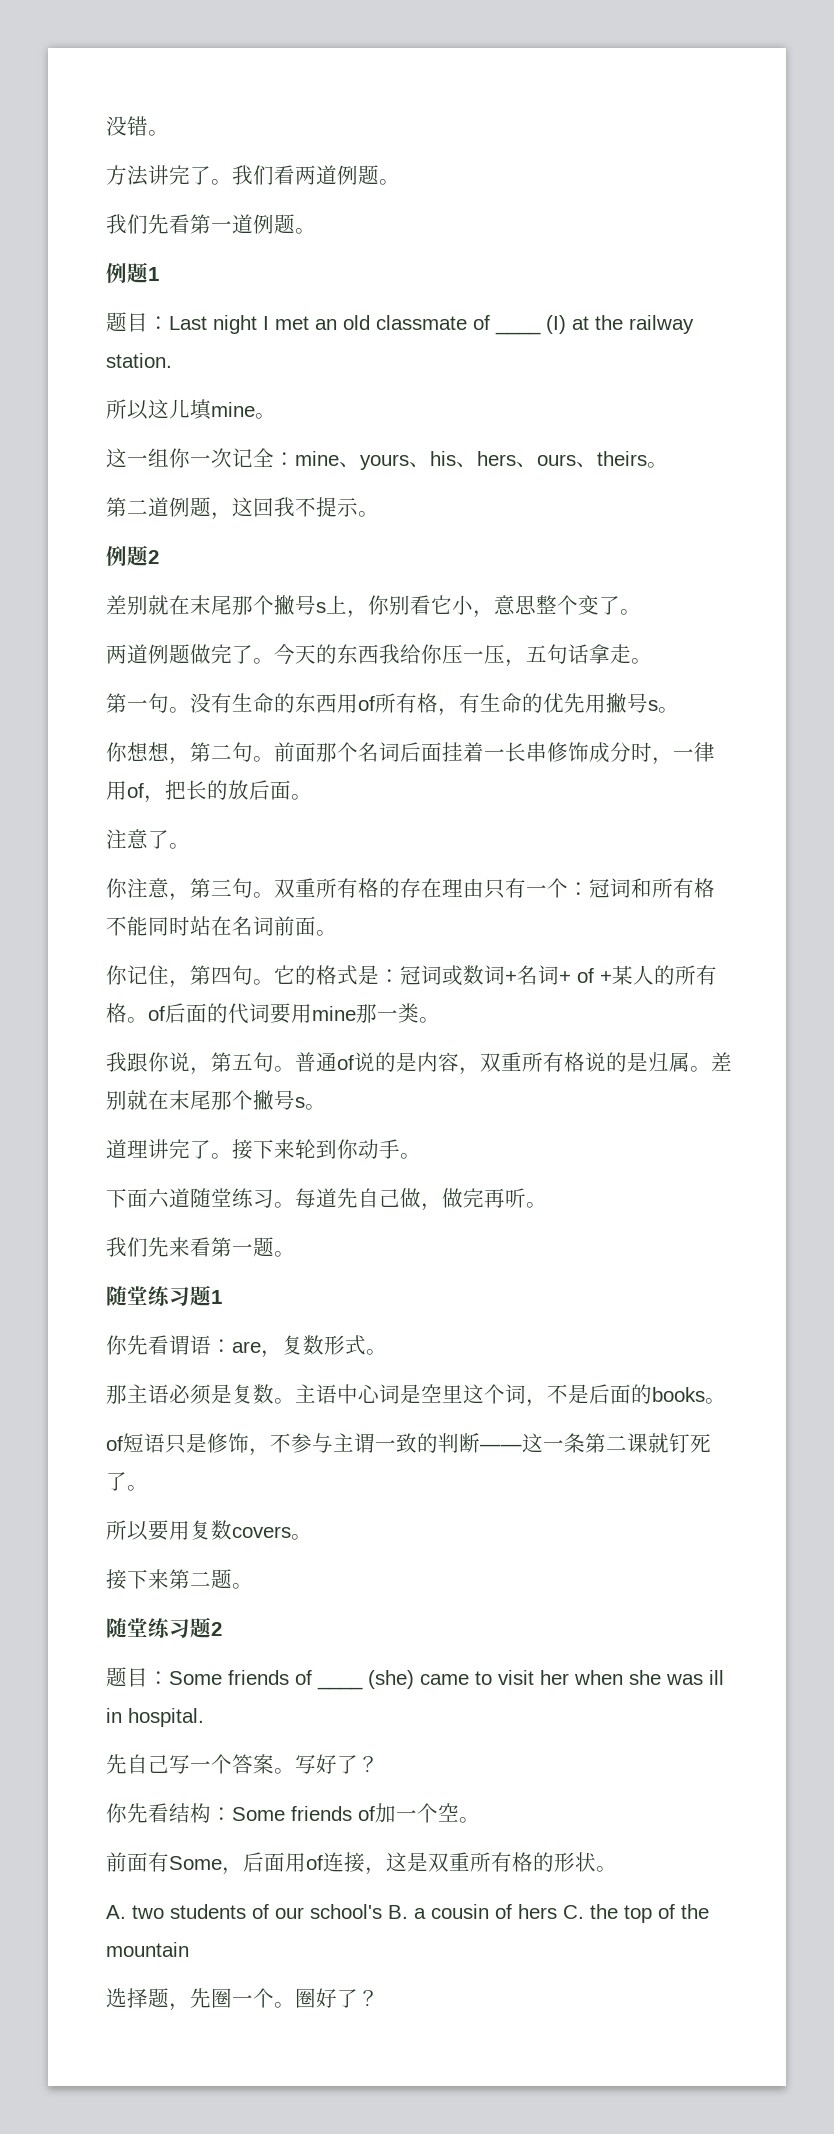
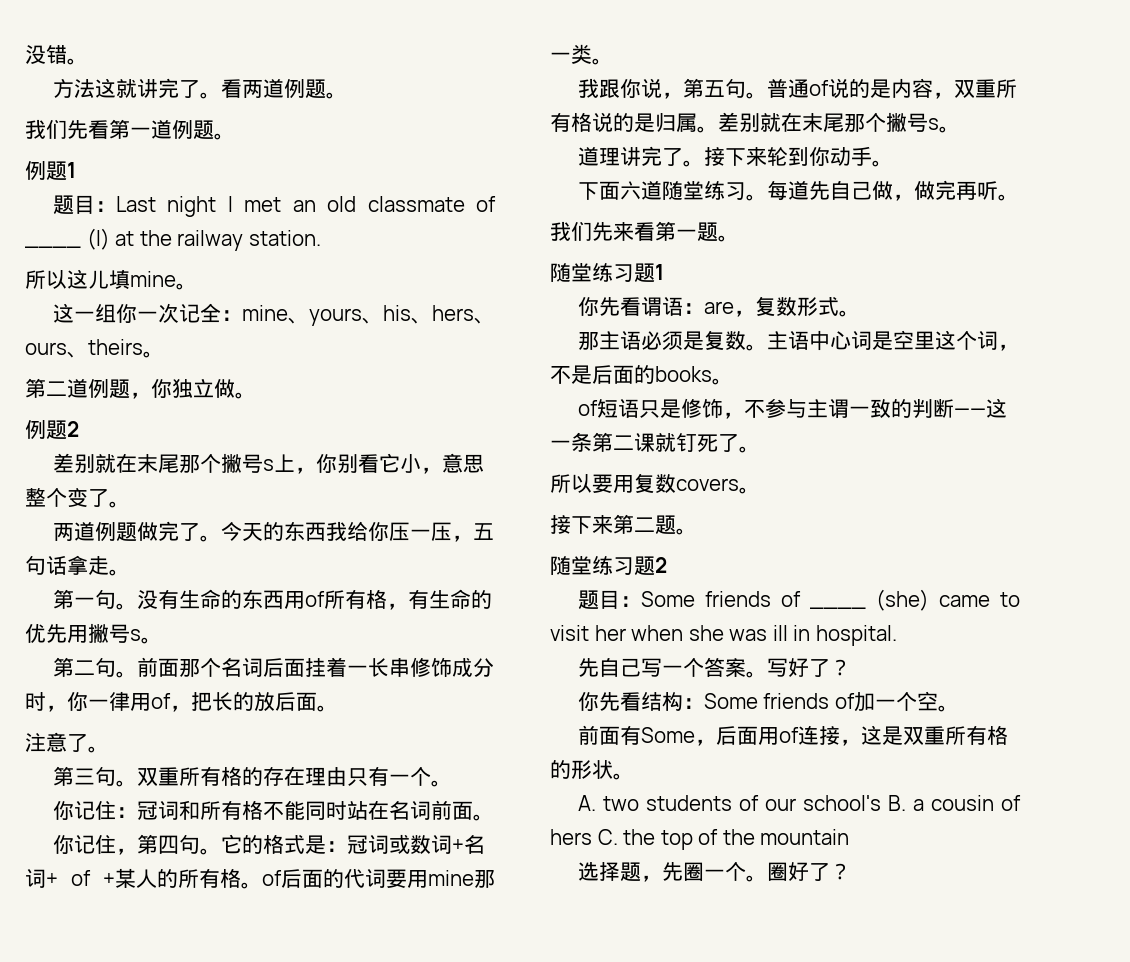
[148,165,274,185] 讲完了。我们 -> [94,78,221,99] 这就讲完了。
[232,497,358,517] 这回我不提示 -> [151,378,235,398] 你独立做
[106,742,190,765] 你想想， -> (162, 640) none
(673, 761) none -> [67,692,88,711] 你
[106,878,190,901] 你注意， -> (109, 749) none
(568, 888) none -> [430,780,452,787] [52,801,116,820] 。 // 你记住

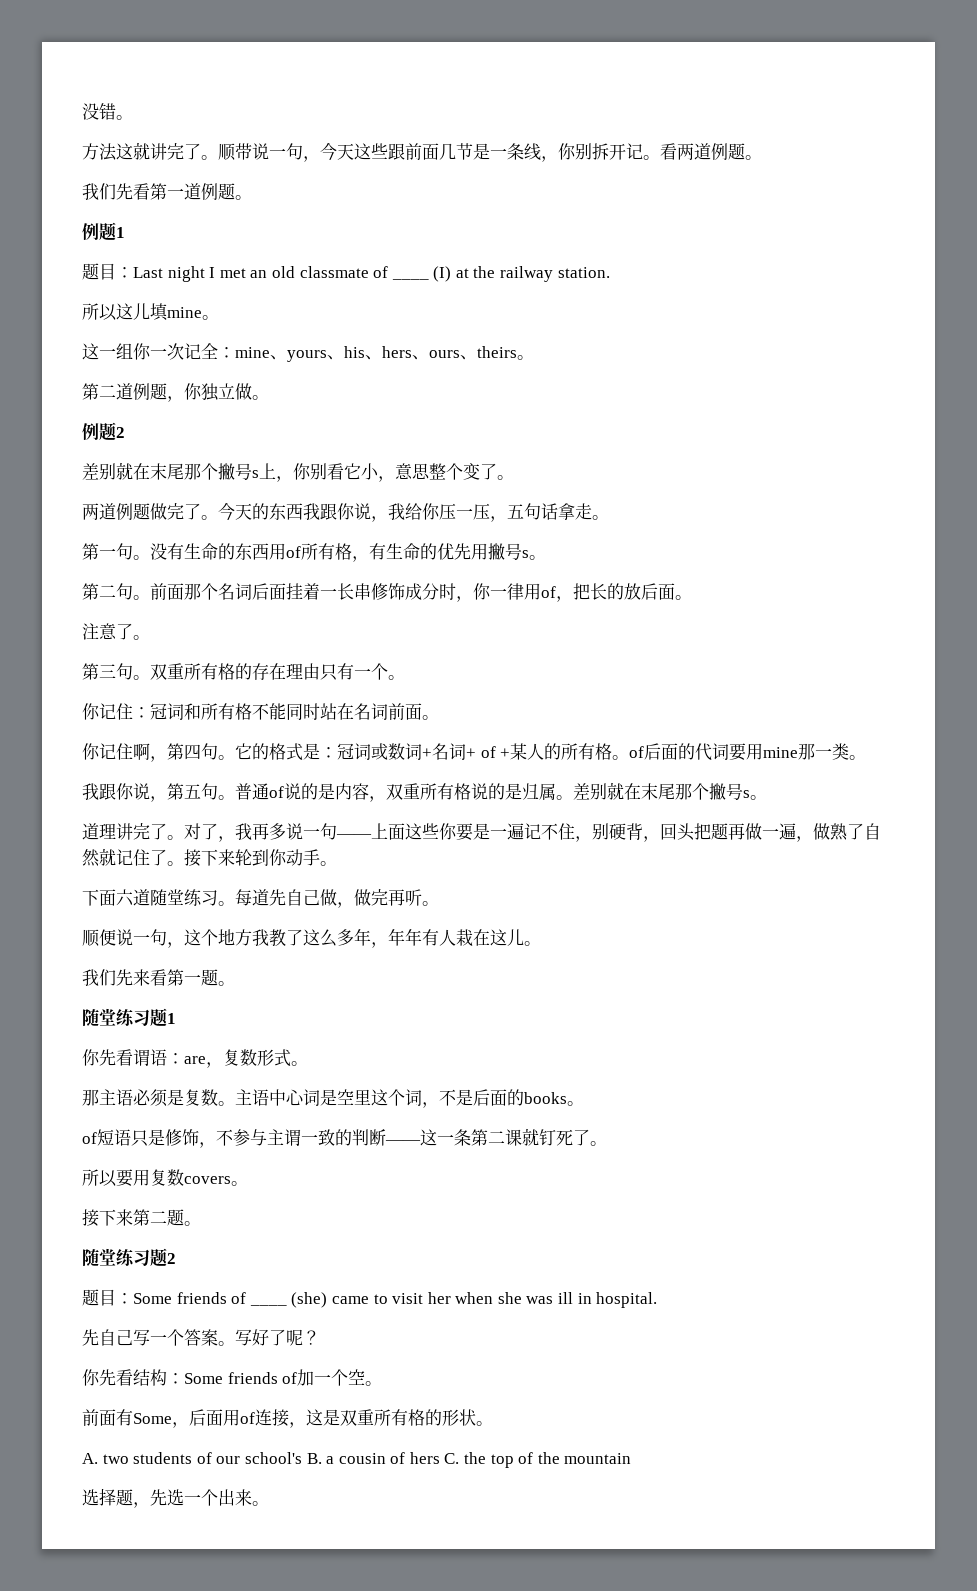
(221, 95) none -> [218,142,660,162] 顺带说一句，今天这些跟前面几节是一条线，你别拆开记。
(347, 531) none -> [320,503,405,522] 跟你说，我
(116, 844) none -> [133,743,150,760] 啊
(704, 163) none -> [184,823,881,842] [82,848,184,867] 对了，我再多说一句——上面这些你要是一遍记不住，别硬背，回头把题再做一遍，做熟了自然就记住了。
(1019, 197) none -> [82,928,541,948] // 顺便说一句，这个地方我教了这么多年，年年有人栽在这儿。
(830, 668) none -> [286,1329,303,1346] 呢
[682,862,851,882] 圈一个。圈好了？ -> [167,1489,269,1506] 选一个出来。

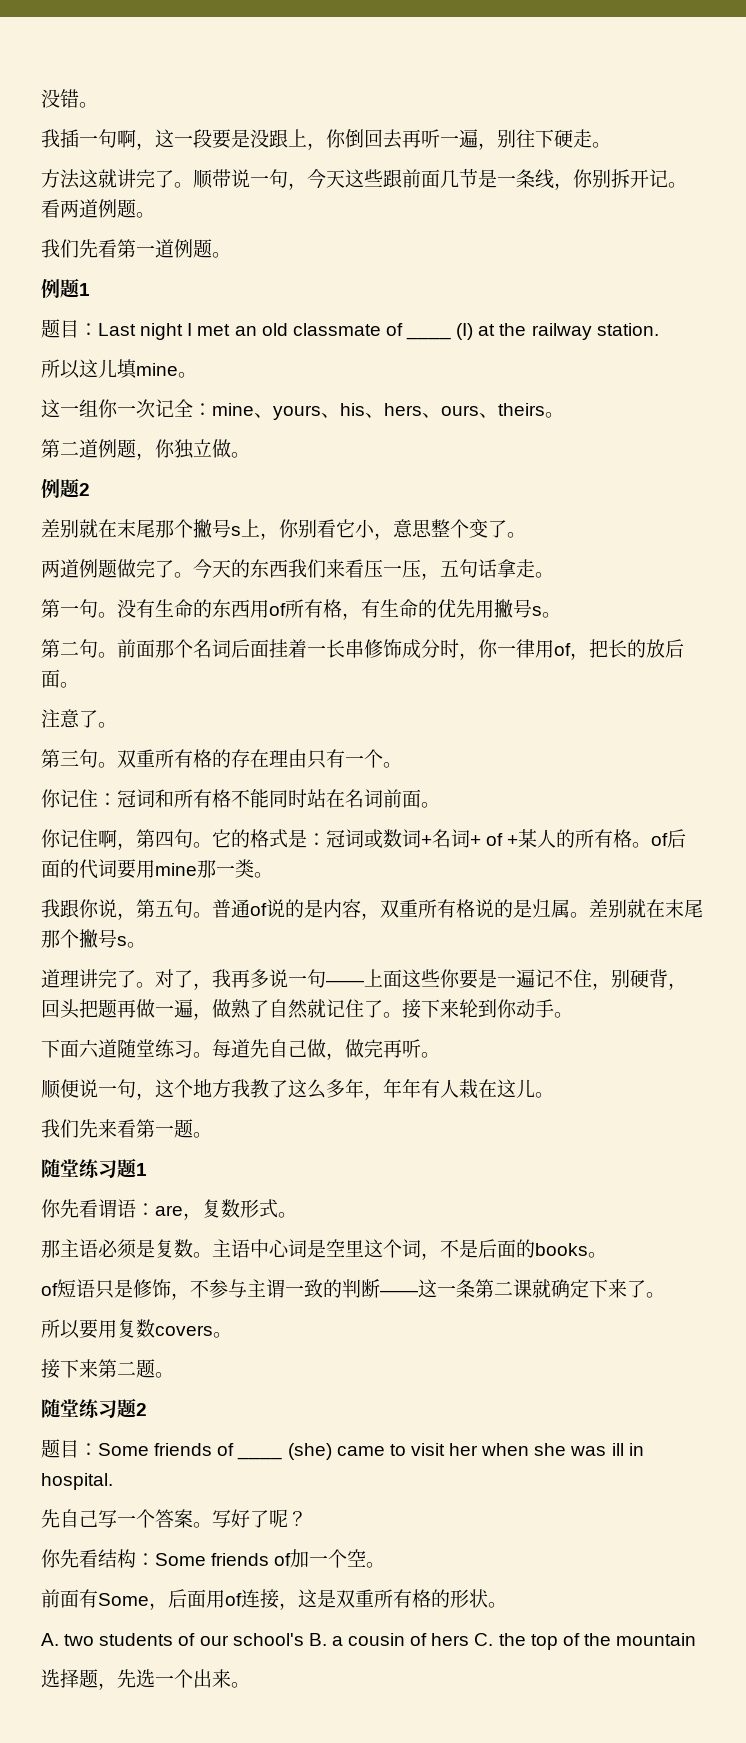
(133, 117) none -> [41,129,611,150] // 我插一句啊，这一段要是没跟上，你倒回去再听一遍，别往下硬走。
[320,503,440,522] 跟你说，我给你 -> [307,559,364,578] 们来看
[539,1129,573,1146] 钉死 -> [551,1279,627,1298] 确定下来

